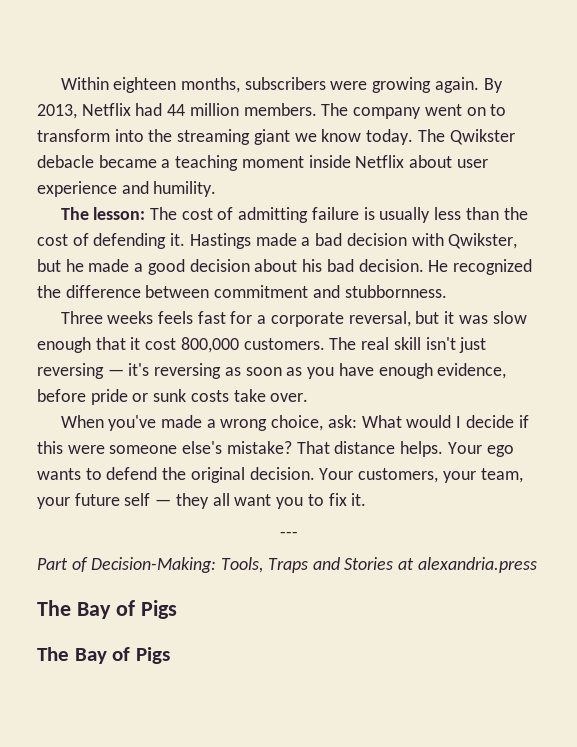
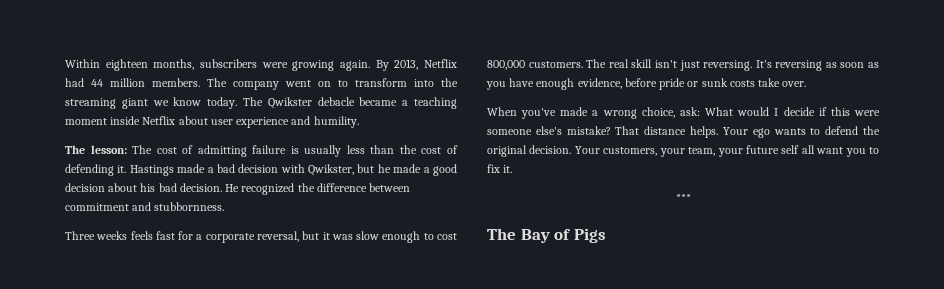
[95,337,141,350] that it -> [423,233,434,240] to
[37,363,150,379] reversing — it's -> [703,60,772,71] reversing. It's
[155,493,209,509] — they -> (800, 149) none
[279,531,298,538] [37,557,537,573] [37,600,177,619] [37,647,170,664] --- // Part of Decision-Making: Tools, Traps and Stories at alexandria.press // The Bay of Pigs // The Bay of Pigs -> [675,194,691,202] [487,228,606,243] *** // The Bay of Pigs

